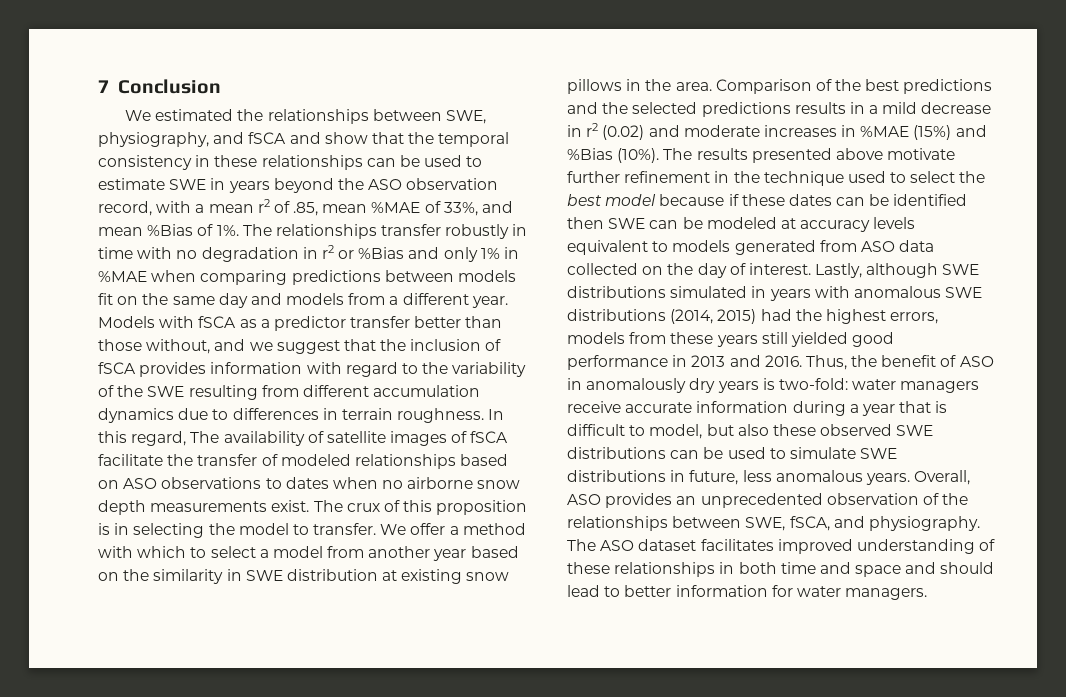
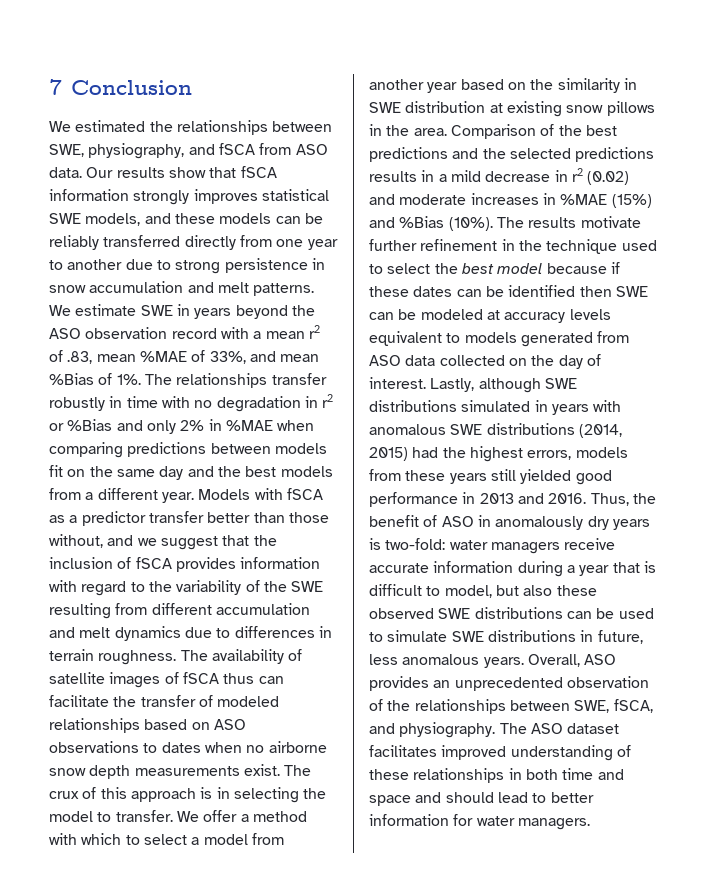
[289,132,510,147] [98,155,483,170] and show that the temporal consistency in these relationships can be used to -> [259,143,328,155] [49,166,277,178] [49,189,329,205] [49,213,323,226] [49,235,338,250] [49,258,325,274] [49,281,315,296] [49,305,71,316] from ASO data. Our results show that fSCA information strongly improves statistical SWE models, and these models can be reliably transferred directly from one year to another due to strong persistence in snow accumulation and melt patterns. We
[98,201,152,216] record, -> [171,328,217,339] record
[293,202,319,216] .85, -> [67,351,93,364] .83,
[480,248,500,259] 1% -> [180,420,205,431] 2%
(282, 299) none -> [217,466,277,477] the best
(481, 391) none -> [49,627,111,638] and melt
[488,409,505,420] [98,431,187,446] In this regard, -> (177, 657) none
(509, 437) none -> [223,673,284,684] thus can
[436,500,528,515] proposition -> [130,788,196,802] approach
[751,148,883,163] presented above -> (577, 222) none

